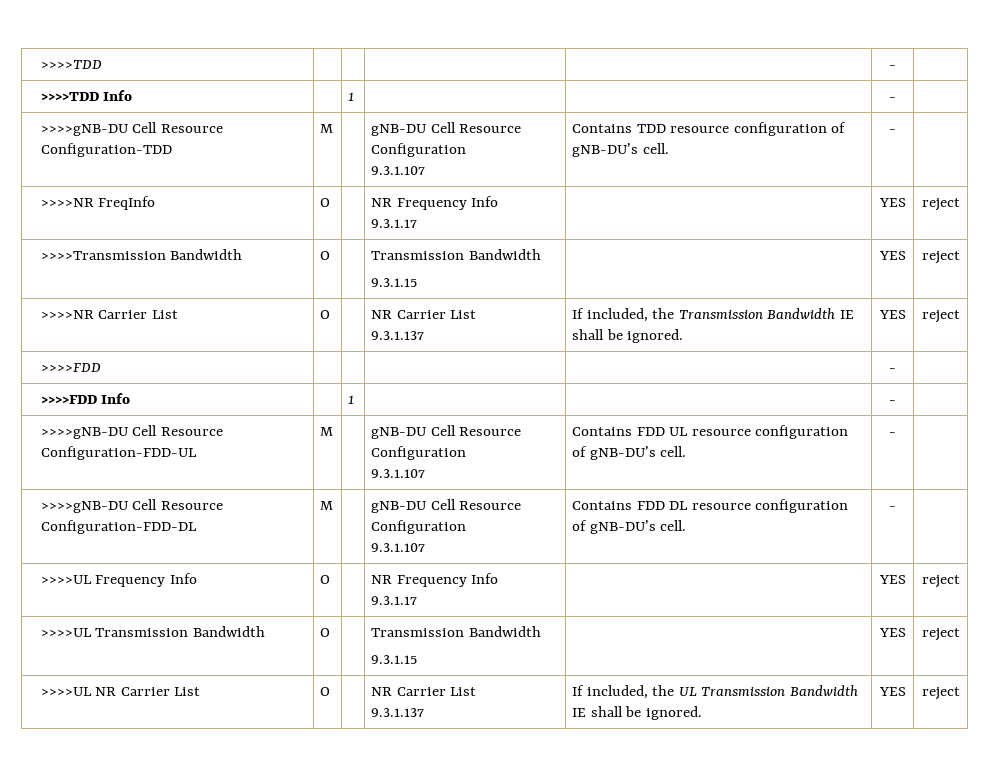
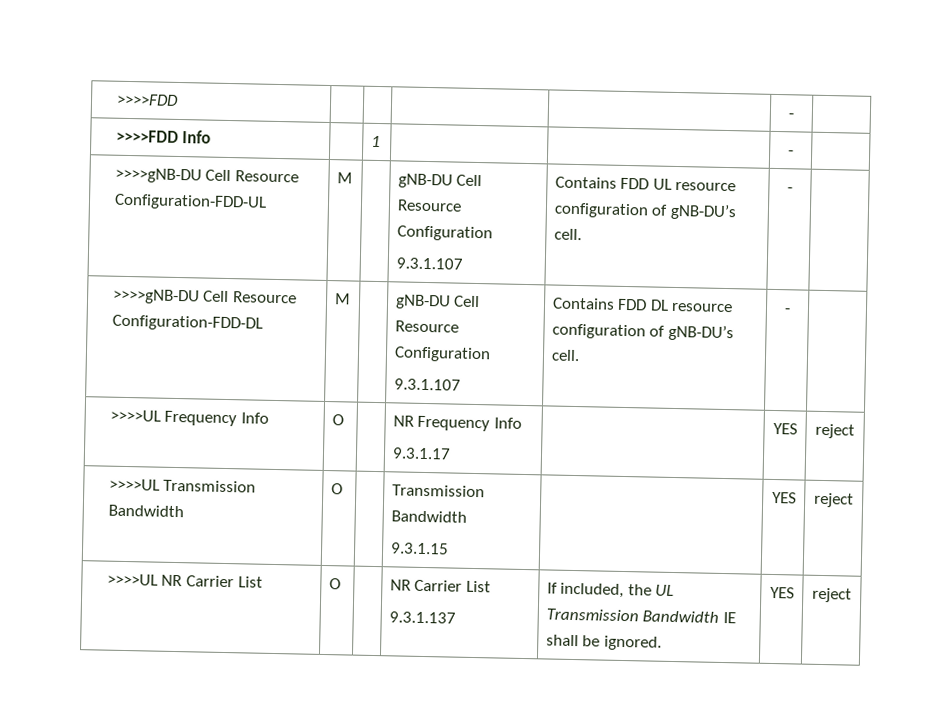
[40,60,102,69] [889,65,896,69] [40,90,133,101] [348,92,355,101] [889,97,896,101] [40,122,223,136] [40,143,172,157] [320,124,334,133] [371,122,522,136] [371,143,467,157] [371,166,426,175] [572,122,847,136] [572,143,669,157] [889,129,896,133] [40,196,156,210] [320,198,331,207] [371,196,499,210] [371,219,418,228] [878,198,906,207] [921,198,960,211] [40,249,243,260] [320,251,331,260] [371,249,541,260] [371,278,418,287] [878,251,906,260] [921,251,960,264] [40,310,178,319] [320,310,331,319] [371,310,477,319] [371,331,425,340] [572,308,854,322] [572,329,684,343] [878,310,906,319] [921,310,960,323] >>>>TDD | | | | | - | // >>>>TDD Info | | 1 | | | - | // >>>>gNB-DU Cell Resource Configuration-TDD | M | | gNB-DU Cell Resource Configuration // 9.3.1.107 | Contains TDD resource configuration of gNB-DU’s cell. | - | // >>>>NR FreqInfo | O | | NR Frequency Info // 9.3.1.17 | | YES | reject // >>>>Transmission Bandwidth | O | | Transmission Bandwidth // 9.3.1.15 | | YES | reject // >>>>NR Carrier List | O | | NR Carrier List // 9.3.1.137 | If included, the Transmission Bandwidth IE shall be ignored. | YES | reject // -> (115, 99) none

